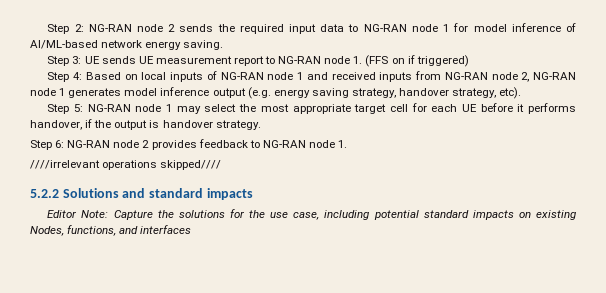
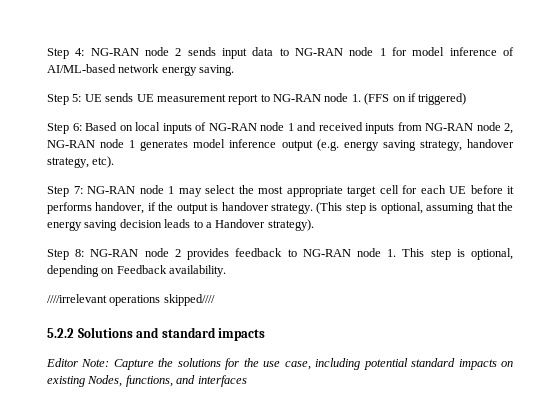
[47,24,84,34] Step 2: -> [47,48,85,59] Step 4:
[217,24,284,34] the required -> (216, 51) none
[72,56,82,64] 3: -> [72,94,82,102] 5:
[73,72,83,80] 4: -> [72,123,82,131] 6:
[74,104,84,112] 5: -> [73,186,83,194] 7:
[30,140,65,150] // Step 6: -> [316,202,514,214] [47,219,314,231] [47,249,85,260] (This step is optional, assuming that the energy saving decision leads to a Handover strategy). // Step 8:
(348, 144) none -> [402,248,513,260] [47,265,227,277] This step is optional, depending on Feedback availability.

